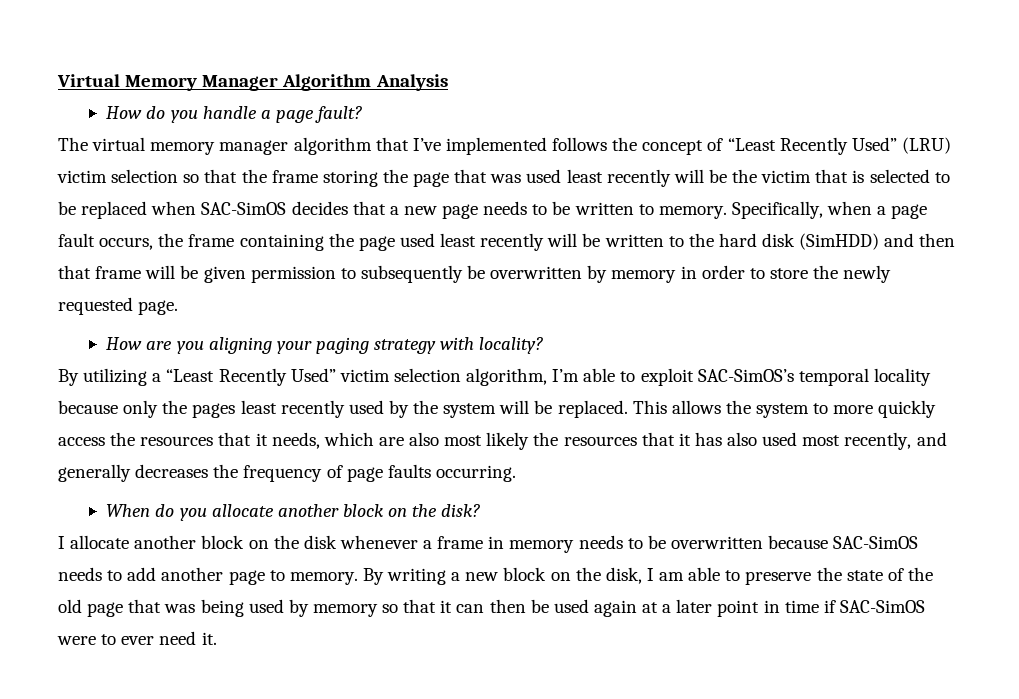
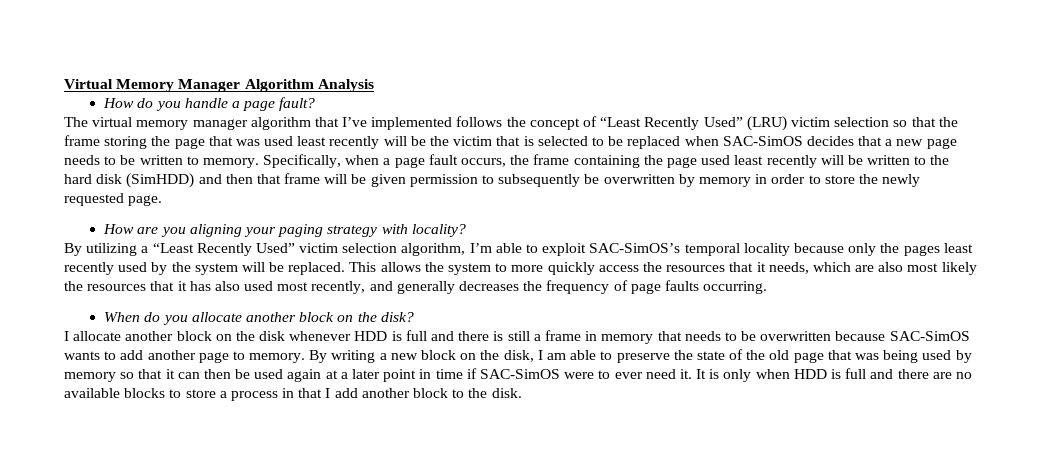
(418, 542) none -> [354,330,530,341] HDD is full and there is still
(575, 546) none -> [657,331,682,341] that
[58,567,102,581] needs -> [64,351,100,360] wants
(217, 638) none -> [696,368,972,382] [64,388,522,401] It is only when HDD is full and there are no available blocks to store a process in that I add another block to the disk.

